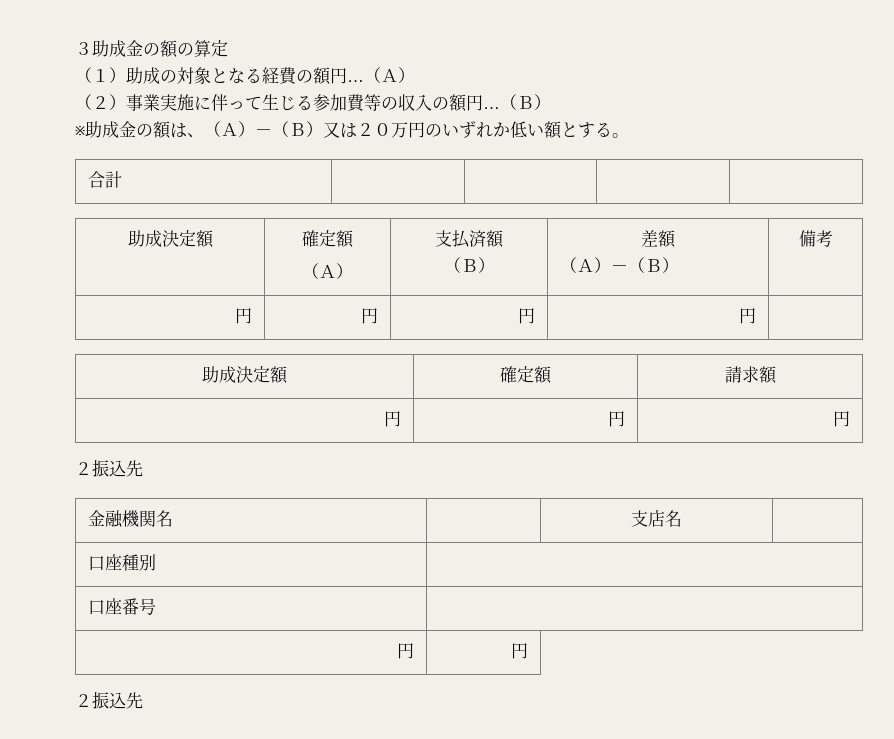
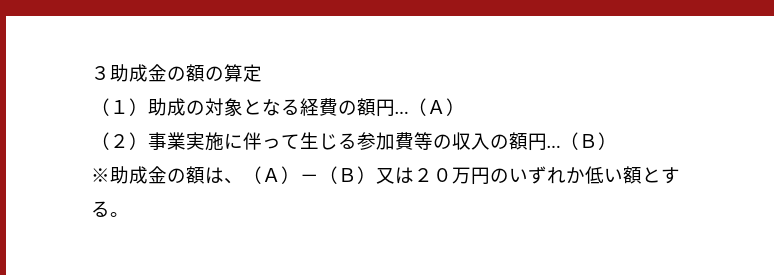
[88,171,123,188] [127,230,214,248] [302,230,354,248] [302,263,353,279] [435,230,504,248] [443,257,495,273] [641,230,676,248] [560,257,680,273] [798,230,833,247] [234,308,252,324] [360,308,378,324] [517,308,535,324] [738,308,756,324] [202,366,288,384] [500,366,552,384] [724,366,777,384] [383,411,401,427] [607,411,625,427] [832,411,850,427] [75,459,143,477] [88,510,174,528] [631,510,682,527] [88,554,157,571] [88,598,157,615] [396,643,414,659] [510,643,528,659] [75,691,143,709] // 合計 | | | | // 助成決定額 | 確定額 // （Ａ） | 支払済額 // （Ｂ） | 差額 // （Ａ）－（Ｂ） | 備考 // 円 | 円 | 円 | 円 | // 助成決定額 | 確定額 | 請求額 // 円 | 円 | 円 // ２振込先 // 金融機関名 | | 支店名 | // 口座種別 | // 口座番号 | // 円 | 円 // ２振込先 -> (129, 214) none

